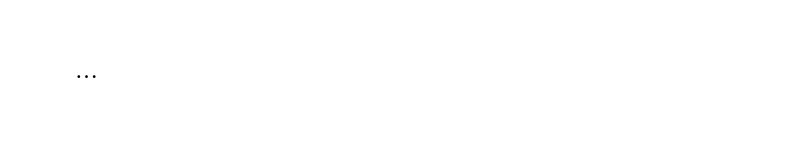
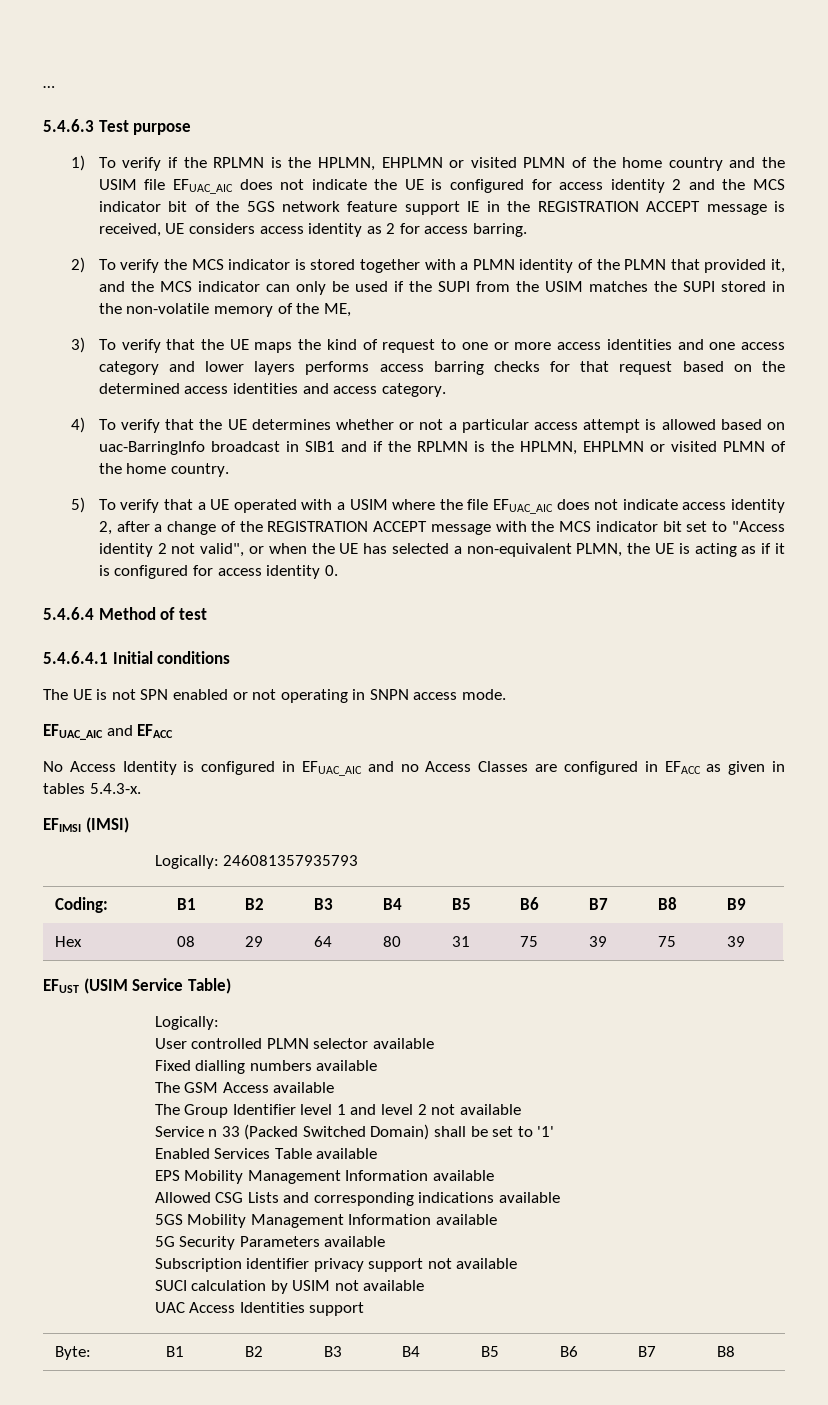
(98, 76) none -> [43,119,192,135] [70,155,785,171] [98,179,785,194] [98,201,785,215] [98,223,528,237] [70,257,785,273] [98,281,785,295] [98,303,351,317] [70,337,785,353] [98,361,785,375] [98,383,446,397] [70,417,785,433] [98,441,786,455] [98,463,229,477] [70,497,785,514] [98,521,785,535] [98,543,786,557] [98,565,338,579] [43,607,207,620] [43,651,231,664] [43,689,507,703] [43,724,174,740] [43,761,786,776] [43,783,141,794] [43,817,129,833] [154,855,359,869] [54,897,108,913] [176,898,196,910] [244,898,264,910] [313,898,333,910] [382,898,402,910] [451,898,471,910] [519,897,539,910] [588,898,608,910] [657,897,677,910] [726,898,746,910] [54,936,82,947] [176,936,195,947] [244,936,263,947] [313,936,332,947] [382,936,401,947] [451,936,470,947] [519,936,538,947] [588,936,607,947] [657,936,676,947] [726,936,745,947] [43,978,231,994] [154,1016,219,1030] [154,1038,434,1049] [154,1060,378,1074] [154,1082,335,1093] [154,1104,521,1118] [154,1124,555,1140] [154,1148,378,1159] [154,1170,494,1184] [154,1192,561,1206] [154,1214,497,1228] [154,1236,386,1250] [154,1258,518,1272] [154,1280,425,1294] [154,1302,365,1316] [54,1346,91,1360] [165,1346,184,1357] [244,1346,263,1357] [323,1346,342,1357] [401,1346,420,1357] [480,1346,499,1357] [559,1346,578,1357] [637,1346,656,1357] [716,1346,735,1357] // 5.4.6.3 Test purpose // 1) To verify if the RPLMN is the HPLMN, EHPLMN or visited PLMN of the home country and the USIM file EFUAC_AIC does not indicate the UE is configured for access identity 2 and the MCS indicator bit of the 5GS network feature support IE in the REGISTRATION ACCEPT message is received, UE considers access identity as 2 for access barring. // 2) To verify the MCS indicator is stored together with a PLMN identity of the PLMN that provided it, and the MCS indicator can only be used if the SUPI from the USIM matches the SUPI stored in the non-volatile memory of the ME, // 3) To verify that the UE maps the kind of request to one or more access identities and one access category and lower layers performs access barring checks for that request based on the determined access identities and access category. // 4) To verify that the UE determines whether or not a particular access attempt is allowed based on uac-BarringInfo broadcast in SIB1 and if the RPLMN is the HPLMN, EHPLMN or visited PLMN of the home country. // 5) To verify that a UE operated with a USIM where the file EFUAC_AIC does not indicate access identity 2, after a change of the REGISTRATION ACCEPT message with the MCS indicator bit set to "Access identity 2 not valid", or when the UE has selected a non-equivalent PLMN, the UE is acting as if it is configured for access identity 0. // 5.4.6.4 Method of test // 5.4.6.4.1 Initial conditions // The UE is not SPN enabled or not operating in SNPN access mode. // EFUAC_AIC and EFACC // No Access Identity is configured in EFUAC_AIC and no Access Classes are configured in EFACC as given in tables 5.4.3-x. // EFIMSI (IMSI) // Logically: 246081357935793 // Coding: | B1 | B2 | B3 | B4 | B5 | B6 | B7 | B8 | B9 // Hex | 08 | 29 | 64 | 80 | 31 | 75 | 39 | 75 | 39 // EFUST (USIM Service Table) // Logically: // User controlled PLMN selector available // Fixed dialling numbers available // The GSM Access available // The Group Identifier level 1 and level 2 not available // Service n 33 (Packed Switched Domain) shall be set to '1' // Enabled Services Table available // EPS Mobility Management Information available // Allowed CSG Lists and corresponding indications available // 5GS Mobility Management Information available // 5G Security Parameters available // Subscription identifier privacy support not available // SUCI calculation by USIM not available // UAC Access Identities support // Byte: | B1 | B2 | B3 | B4 | B5 | B6 | B7 | B8

